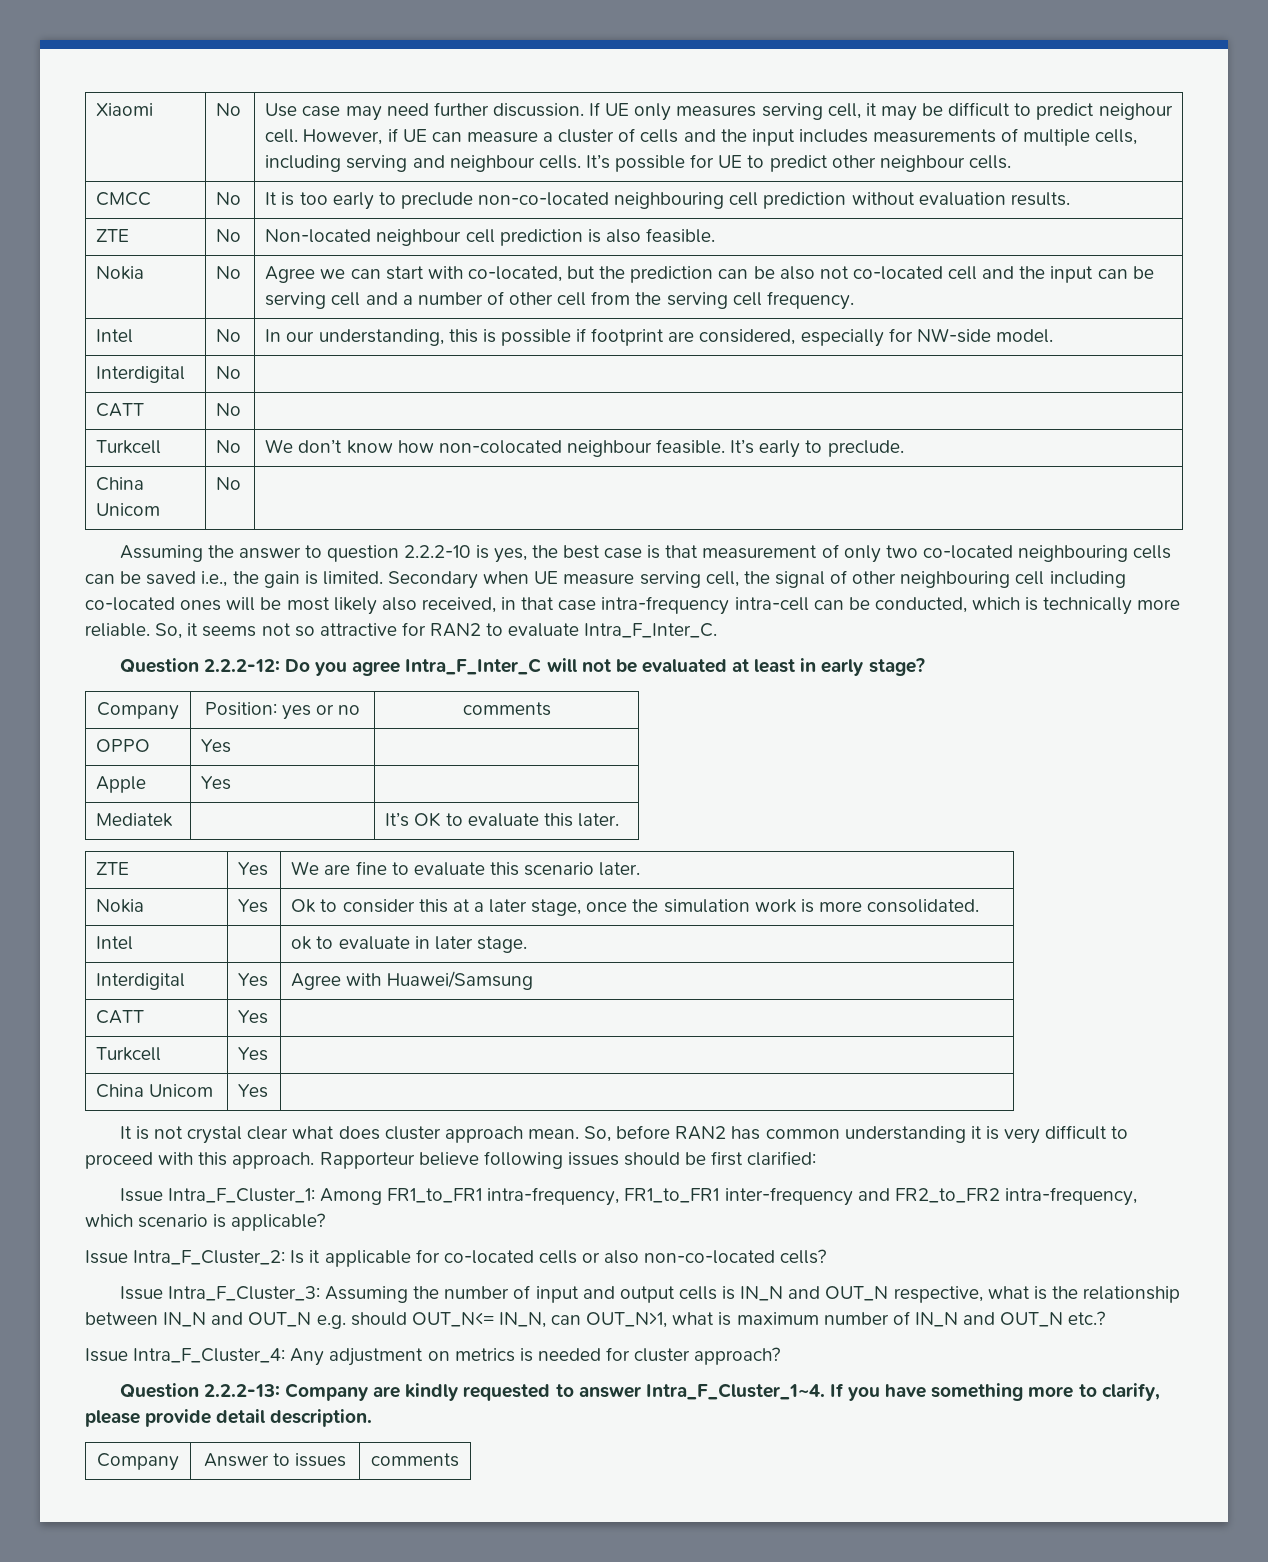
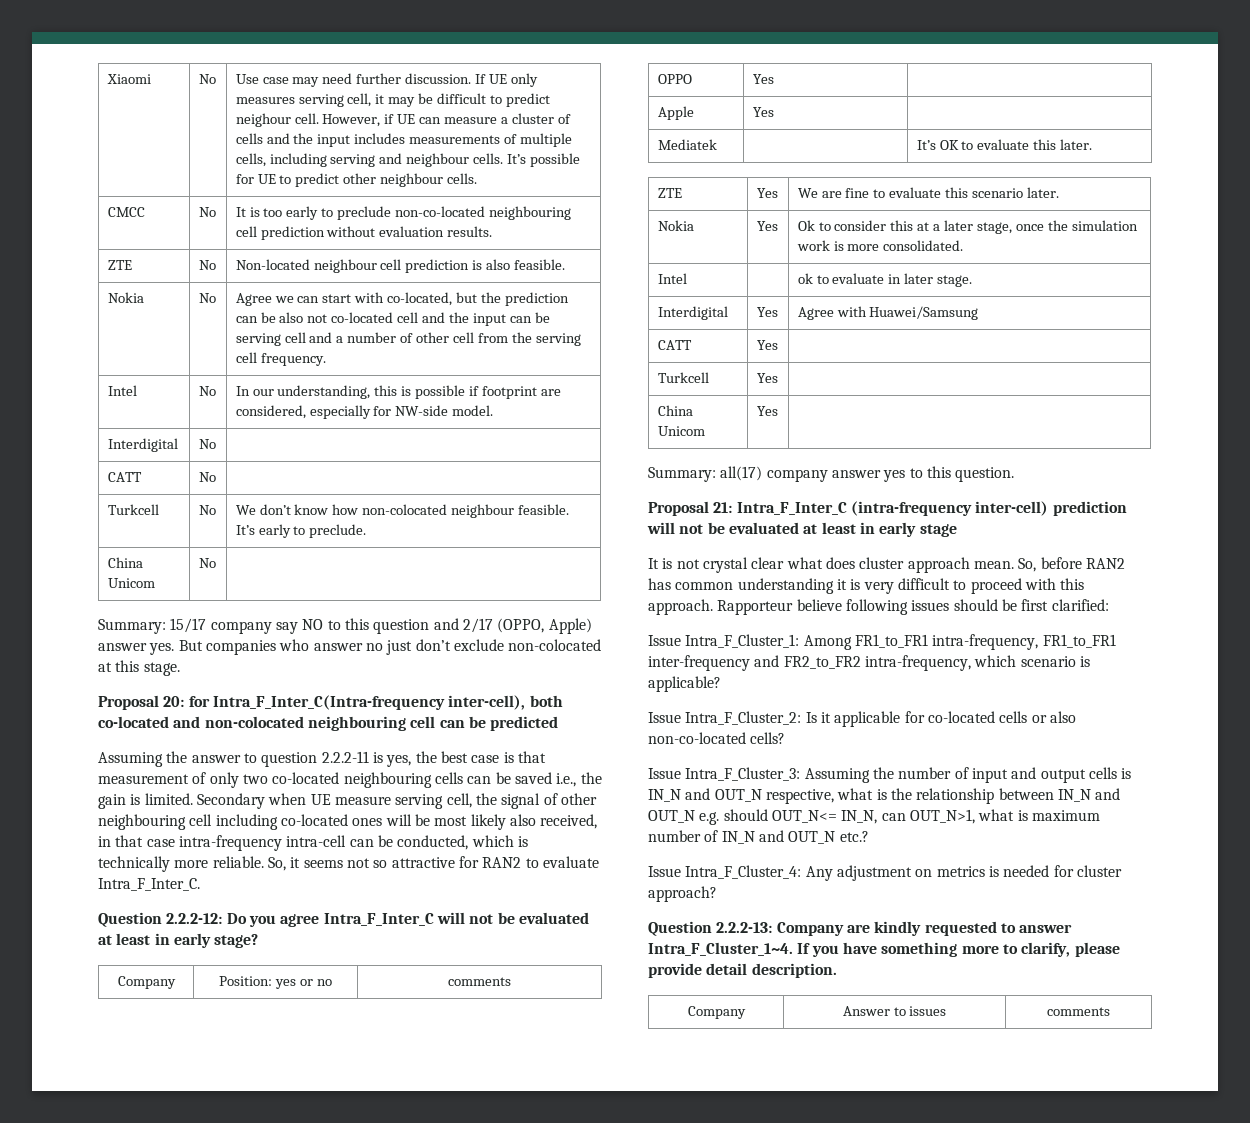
(242, 483) none -> [98,618,592,634] [98,639,602,655] [98,660,180,676] [98,695,563,710] [98,716,559,731] // Summary: 15/17 company say NO to this question and 2/17 (OPPO, Apple) answer yes. But companies who answer no just don’t exclude non-colocated at this stage. // Proposal 20: for Intra_F_Inter_C(Intra-frequency inter-cell), both co-located and non-colocated neighbouring cell can be predicted
[404,545,471,558] 2.2.2-10 -> [321,751,369,763] 2.2.2-11
(269, 1091) none -> [648,466,1015,482] [648,501,1127,516] [647,522,957,537] // Summary: all(17) company answer yes to this question. // Proposal 21: Intra_F_Inter_C (intra-frequency inter-cell) prediction will not be evaluated at least in early stage

